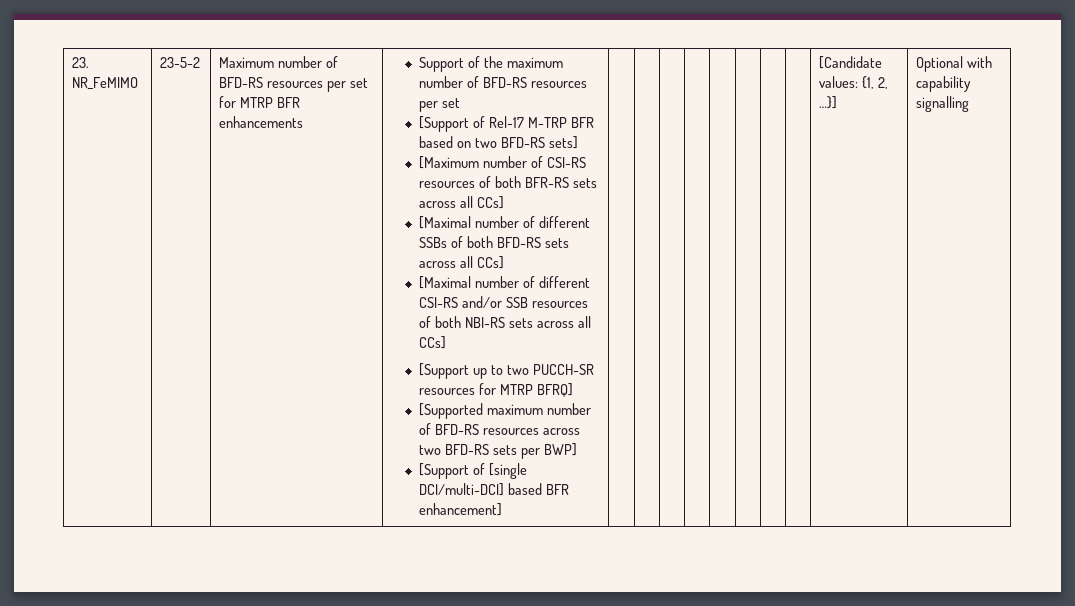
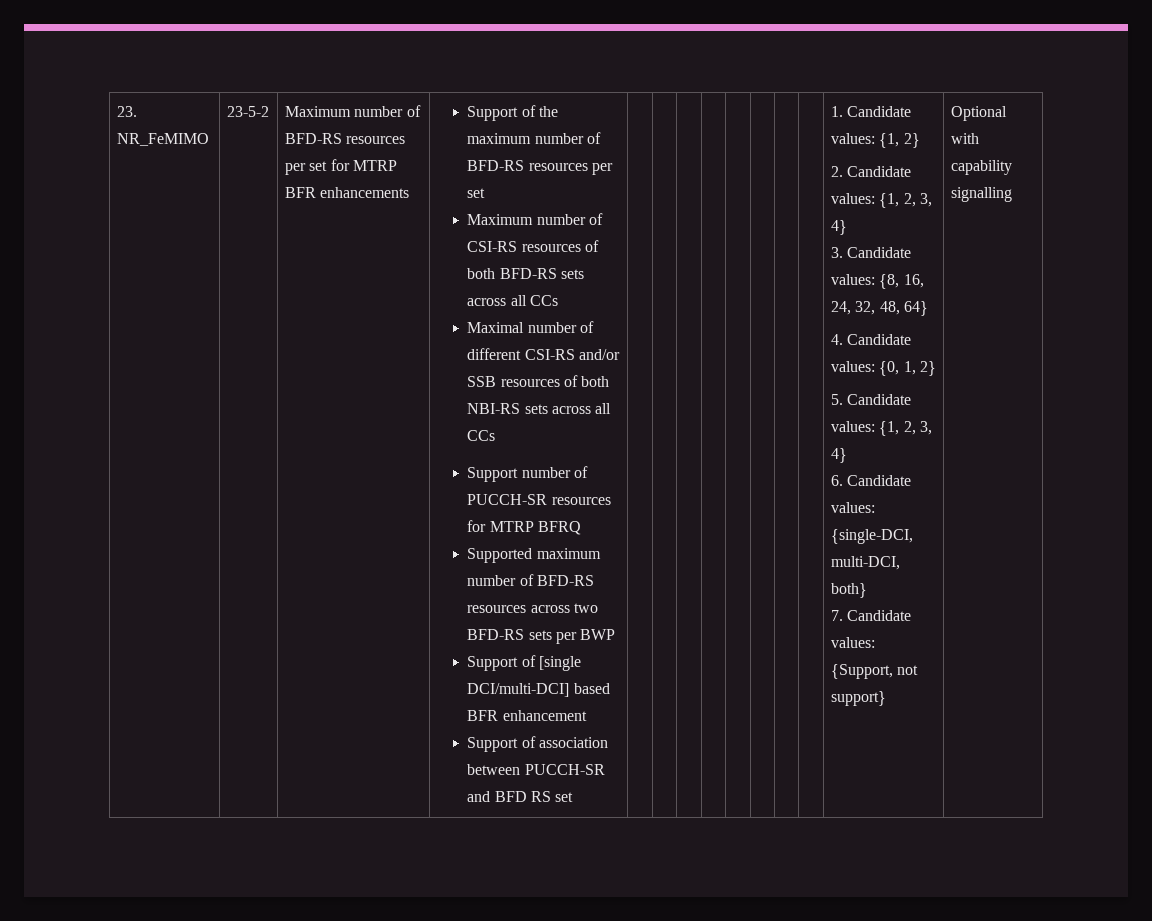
[419,116,594,132] [419,136,578,149] [419,156,480,169] [Support of Rel-17 M-TRP BFR based on two BFD-RS sets] // [Maximum -> [467,214,534,225] Maximum
[524,177,597,188] [419,196,504,209] [419,216,590,229] [419,236,493,248] BFR-RS sets across all CCs] // [Maximal number of different SSBs of both -> (496, 273) none
[476,256,504,269] [419,276,472,289] CCs] // [Maximal -> [530,295,559,306] [467,322,525,333] CCs // Maximal
[419,336,447,349] [419,363,529,379] CCs] // [Support up to two -> [467,430,496,441] [467,466,589,482] CCs // Support number of
[536,383,573,397] [419,403,484,419] BFRQ] // [Supported -> [538,521,582,535] [467,548,533,563] BFRQ // Supported
[543,443,577,456] [419,463,470,479] BWP] // [Support -> [580,629,616,640] [467,656,519,671] BWP // Support
[419,503,503,516] [818,56,882,69] [818,76,888,89] [818,96,837,109] enhancement] | | | | | | | | | [Candidate values: {1, 2, …}] -> [502,710,587,721] [467,736,609,752] [467,764,605,775] [467,791,574,802] [830,106,912,117] [830,133,920,148] [830,166,912,177] [830,193,932,208] [830,220,847,235] [830,247,912,258] [830,274,924,289] [830,301,928,316] [830,334,912,345] [830,361,936,376] [830,394,912,405] [830,421,932,436] [830,448,847,463] [830,475,912,486] [830,502,875,513] [830,529,913,544] [830,556,900,570] [830,583,867,598] [830,610,912,621] [830,637,875,648] [830,664,919,679] [830,691,886,706] enhancement // Support of association between PUCCH-SR and BFD RS set | | | | | | | | | 1. Candidate values: {1, 2} // 2. Candidate values: {1, 2, 3, 4} // 3. Candidate values: {8, 16, 24, 32, 48, 64} // 4. Candidate values: {0, 1, 2} // 5. Candidate values: {1, 2, 3, 4} // 6. Candidate values: {single-DCI, multi-DCI, both} // 7. Candidate values: {Support, not support}

